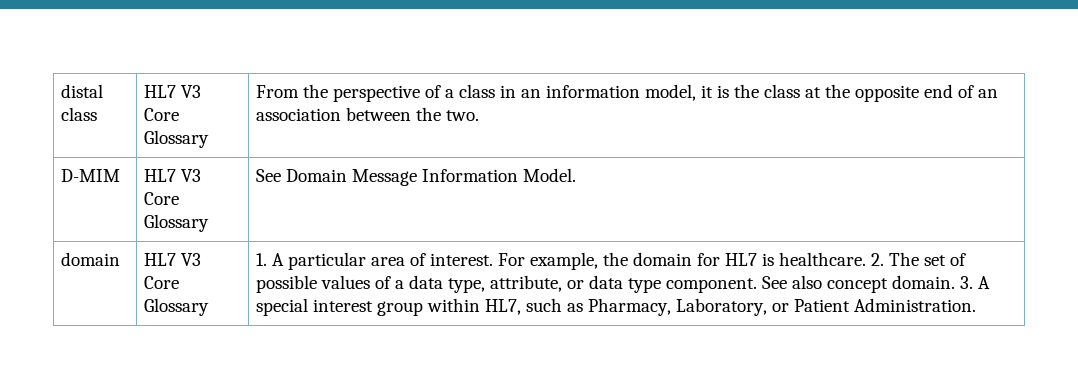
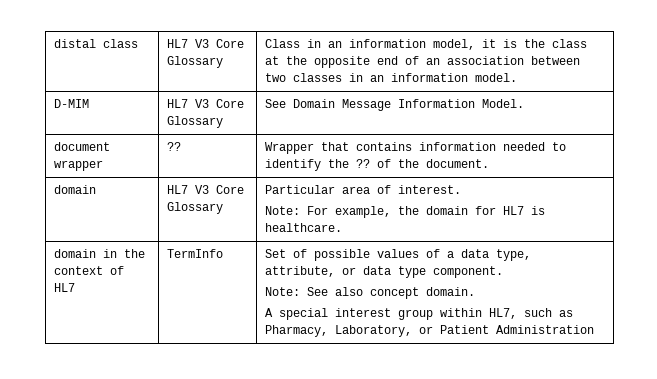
[256,84,496,102] From the perspective of a class -> [265,39,301,48] Class
[416,107,480,121] the two. -> [265,73,518,82] two classes in an information model.
(577, 175) none -> [54,142,111,151] [54,160,104,171] [167,142,182,151] [265,142,567,154] [265,159,490,171] // document wrapper | ?? | Wrapper that contains information needed to identify the ?? of the document.
[256,252,367,270] 1. A particular -> [265,185,336,194] Particular
(494, 259) none -> [265,206,301,215] // Note:
[871,252,947,266] 2. The set -> [54,249,146,258] [54,266,125,275] [54,283,76,292] [167,249,224,258] [265,249,287,258] // domain in the context of HL7 | TermInfo | Set
(758, 285) none -> [265,287,301,296] // Note:
[960,276,974,289] 3. -> (476, 291) //
[854,298,977,312] Administration. -> [496,325,595,334] Administration

